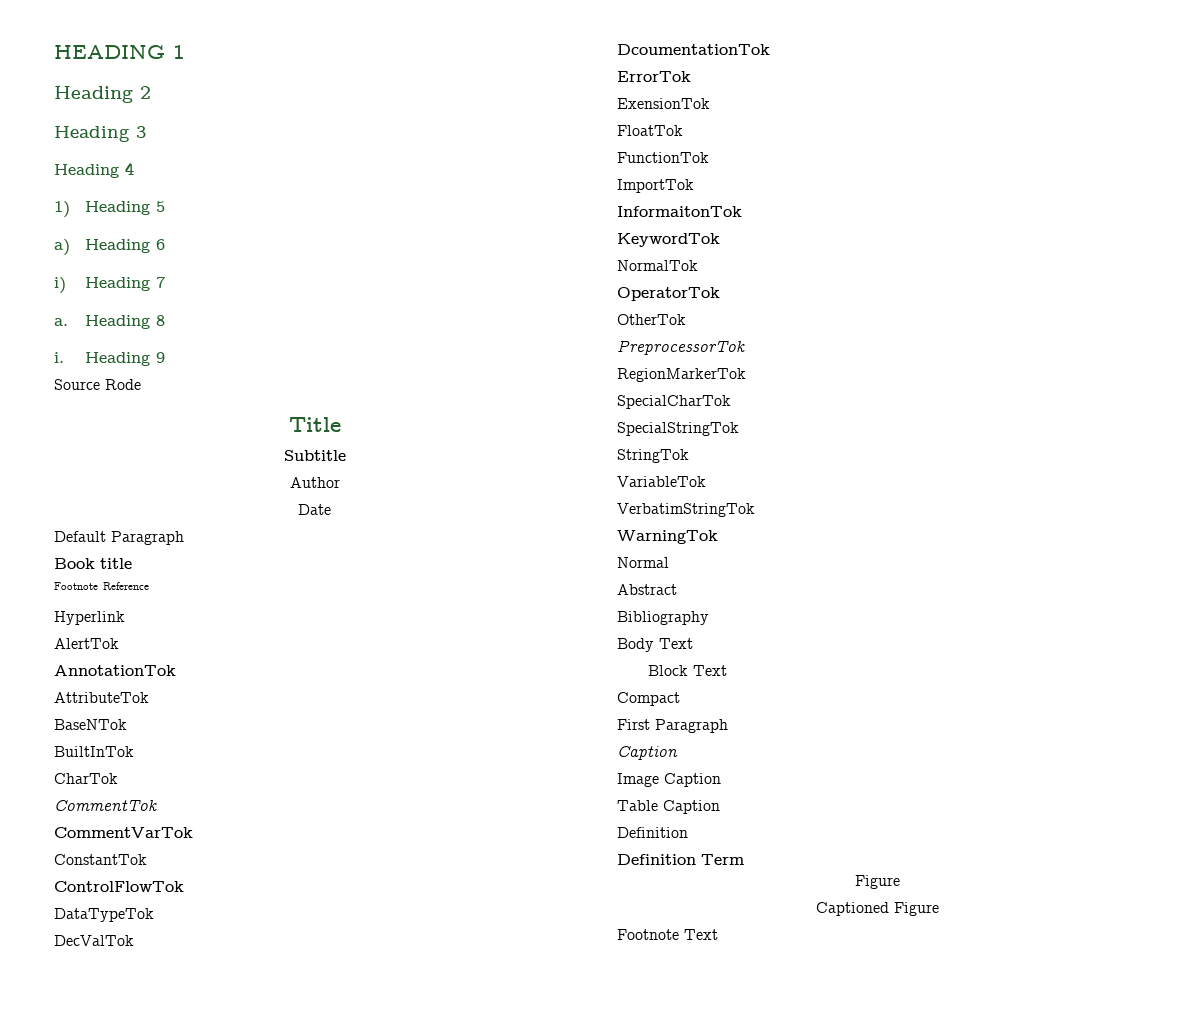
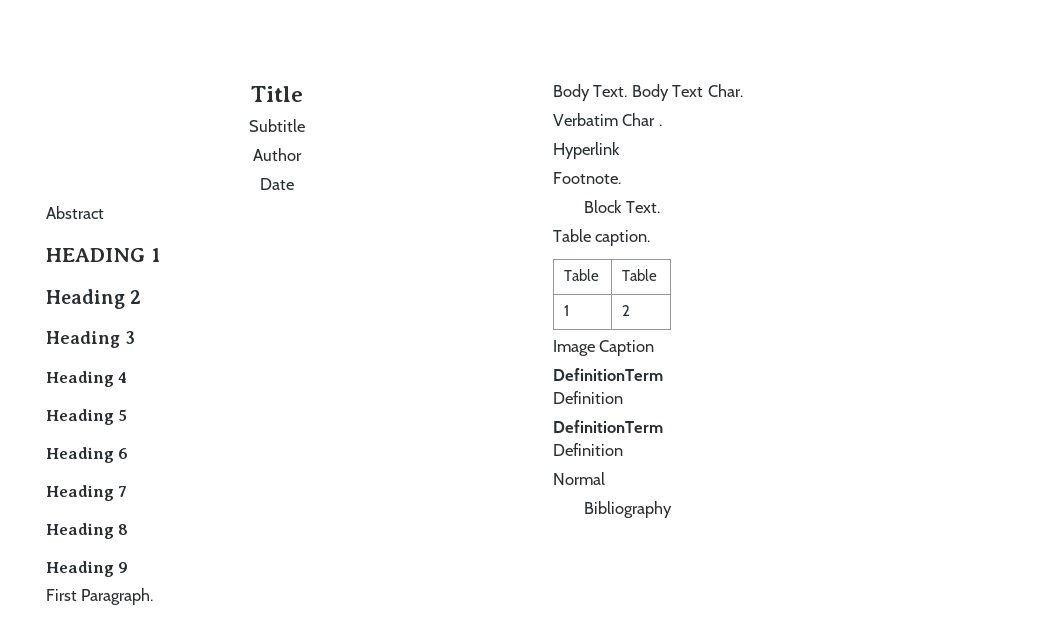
(54, 52) none -> [250,86,303,102] [248,119,305,132] [252,148,302,161] [259,178,294,190] [46,206,104,219] Title // Subtitle // Author // Date // Abstract //
[54,201,70,218] 1) -> (128, 377) none
[54,239,70,256] a) -> (128, 415) none
[54,277,66,294] i) -> (129, 453) none
[54,318,68,326] a. -> (128, 491) none
[54,352,64,363] i. -> (129, 529) none
[54,379,141,390] [288,417,341,432] [283,450,346,461] [289,477,340,488] [298,504,331,515] [54,531,184,545] [54,558,132,569] [54,582,149,590] [54,611,125,625] [54,638,119,649] [54,665,176,676] [54,692,149,703] [54,719,127,730] [54,746,134,757] [54,773,118,784] [54,800,157,811] [54,827,193,838] [54,854,147,865] [54,881,184,892] [54,908,154,922] [54,935,134,946] [617,44,770,55] [617,71,691,82] [617,98,710,109] [617,125,683,136] [617,152,709,163] [617,179,694,193] [617,206,742,217] [617,233,720,247] [617,260,698,271] [617,287,720,301] [617,314,686,325] [617,340,745,355] [617,368,746,382] [617,395,731,409] [617,422,739,436] [617,449,689,463] [617,476,706,487] [617,503,755,517] [617,530,718,544] [617,557,669,568] [617,584,677,595] [617,611,709,625] [617,638,693,652] [648,665,728,676] [617,692,680,706] [617,719,728,733] [617,746,678,760] Source Rode // Title // Subtitle // Author // Date // Default Paragraph // Book title // Footnote Reference // Hyperlink // AlertTok // AnnotationTok // AttributeTok // BaseNTok // BuiltInTok // CharTok // CommentTok // CommentVarTok // ConstantTok // ControlFlowTok // DataTypeTok // DecValTok // DcoumentationTok // ErrorTok // ExensionTok // FloatTok // FunctionTok // ImportTok // InformaitonTok // KeywordTok // NormalTok // OperatorTok // OtherTok // PreprocessorTok // RegionMarkerTok // SpecialCharTok // SpecialStringTok // StringTok // VariableTok // VerbatimStringTok // WarningTok // Normal // Abstract // Bibliography // Body Text // Block Text // Compact // First Paragraph // Caption -> [46,588,154,605] [553,84,743,101] [553,113,662,126] [553,142,620,159] [553,172,621,184] [584,200,660,213] [553,229,651,246] [564,269,600,281] [622,269,658,281] [564,305,570,316] [622,305,631,316] First Paragraph. // Body Text. Body Text Char. // Verbatim Char . // Hyperlink // Footnote. // Block Text. // Table caption. // Table | Table // 1 | 2
[617,800,720,814] [617,827,688,838] [617,854,744,865] [855,875,900,889] [816,902,939,916] [617,929,718,940] Table Caption // Definition // Definition Term // Figure // Captioned Figure // Footnote Text -> [553,368,663,381] [553,391,623,404] [553,420,663,433] [553,443,623,456] [553,472,605,485] [584,501,673,518] DefinitionTerm // Definition // DefinitionTerm // Definition // Normal // Bibliography

